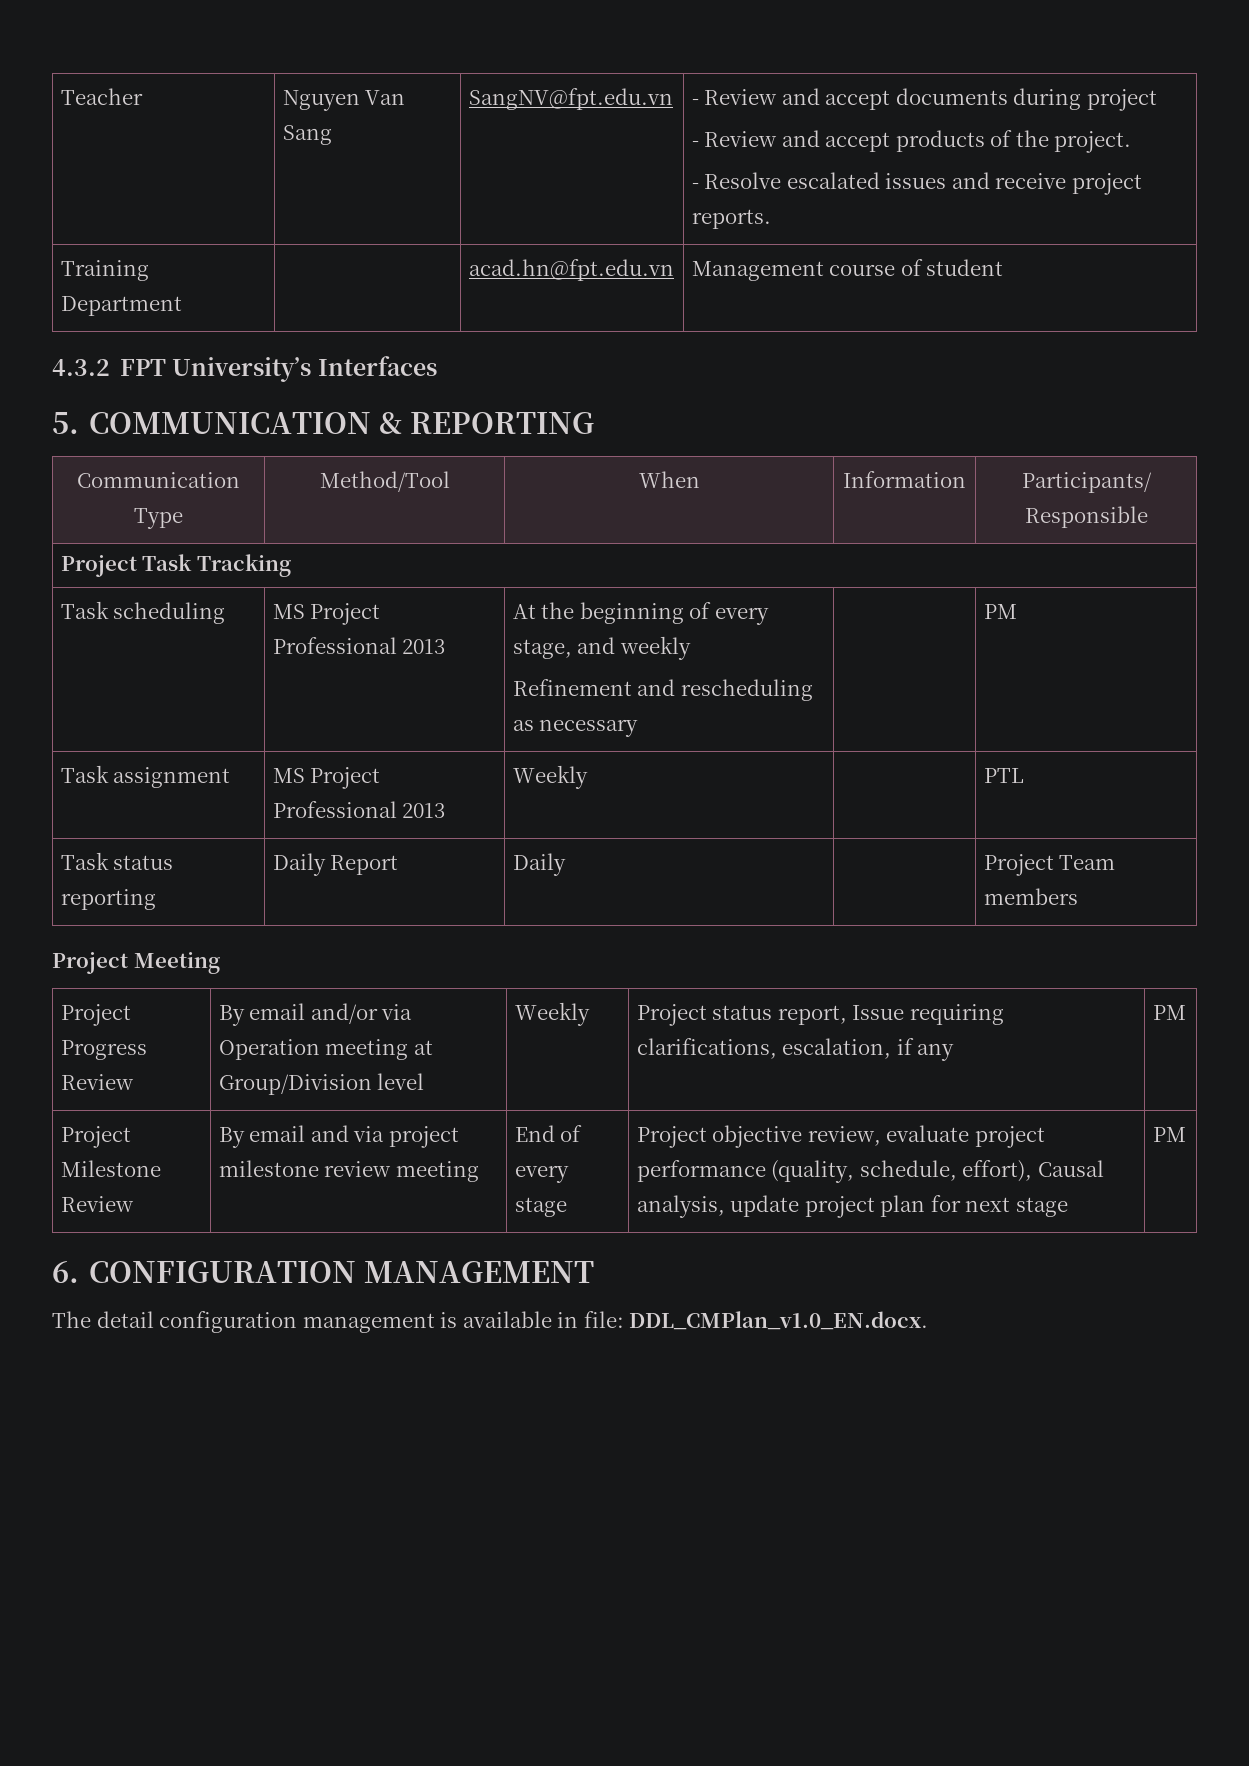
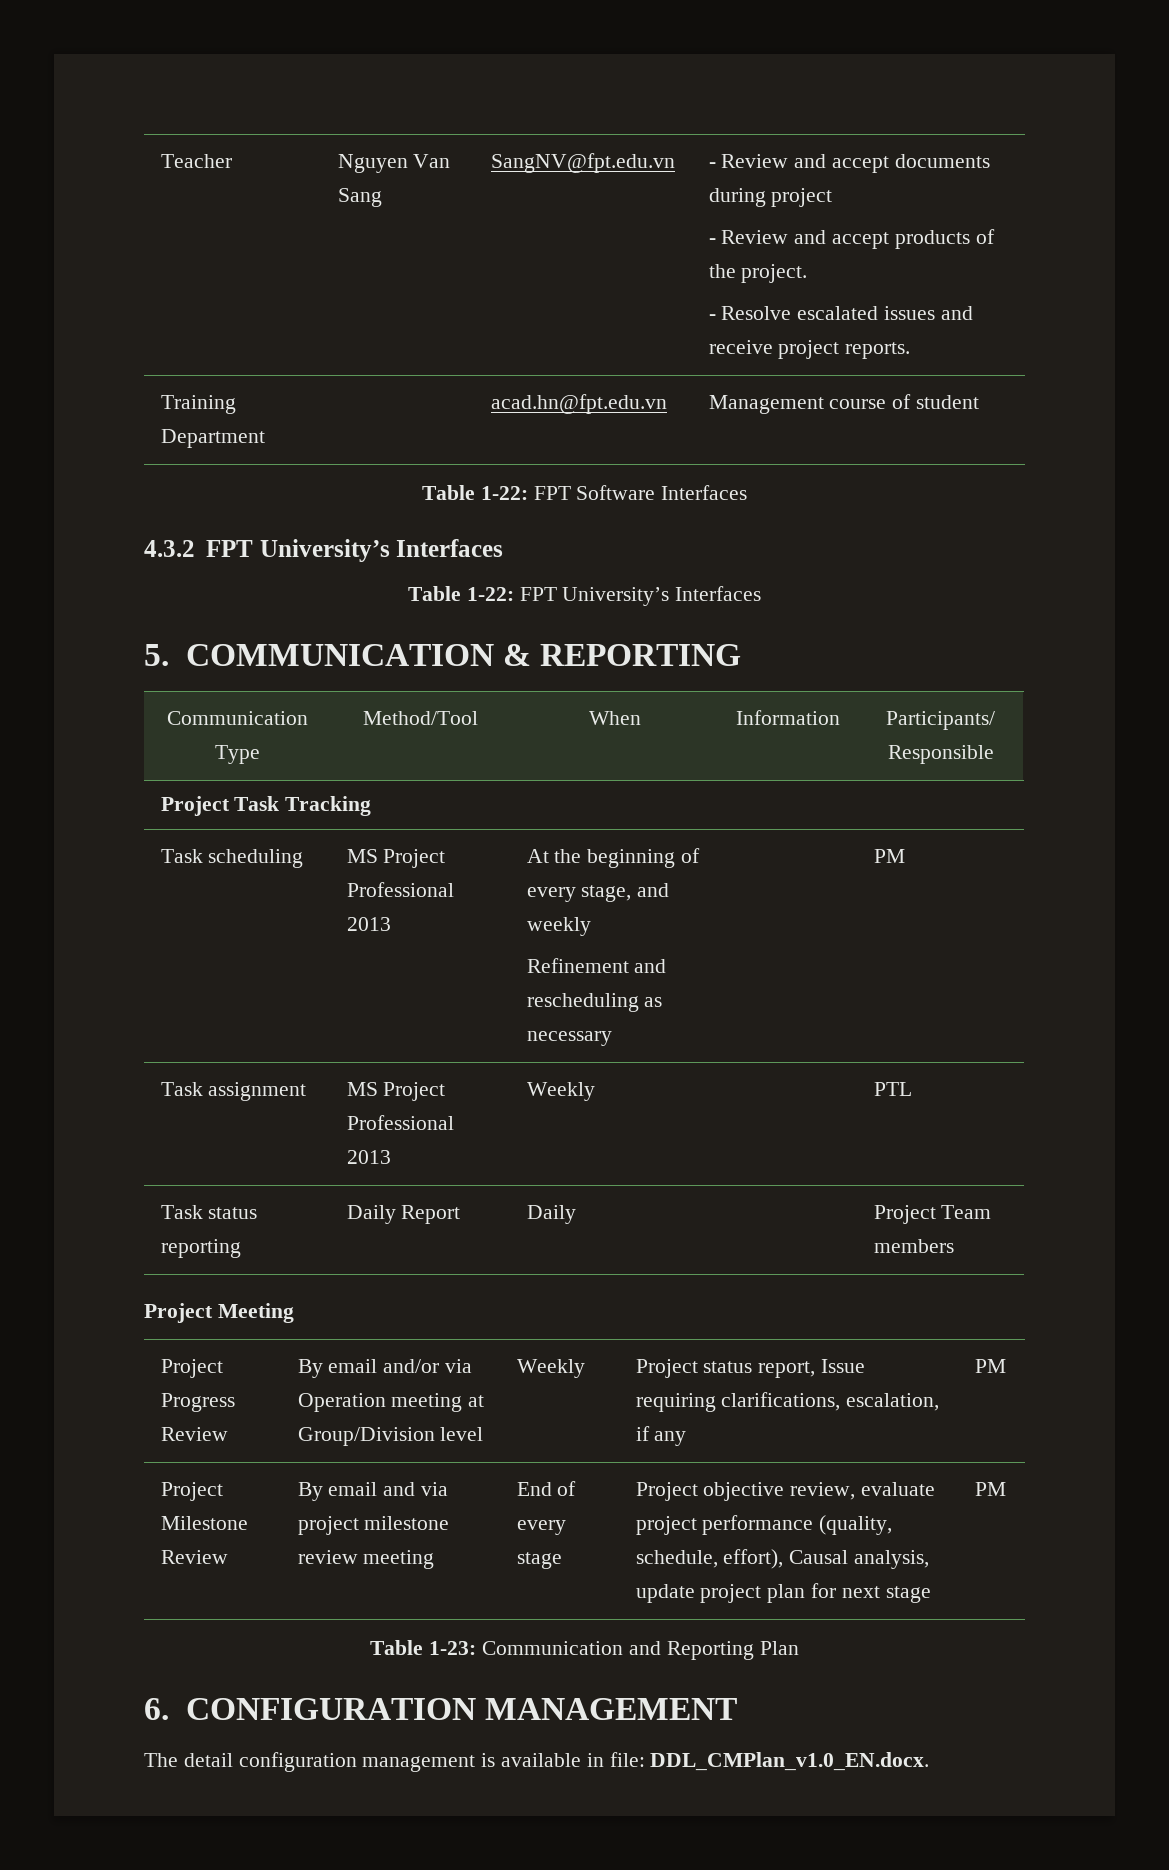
(1004, 267) none -> [421,485,748,500] // Table 1-22: FPT Software Interfaces
(437, 366) none -> [407,586,762,606] // Table 1-22: FPT University’s Interfaces
(1186, 1134) none -> [370,1640,799,1660] // Table 1-23: Communication and Reporting Plan

